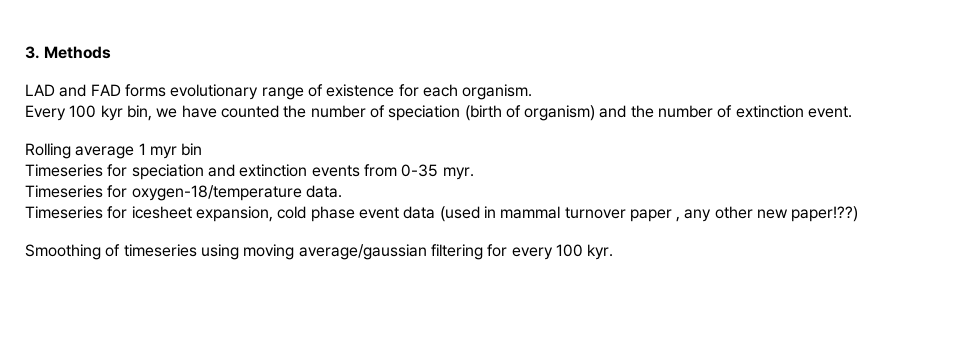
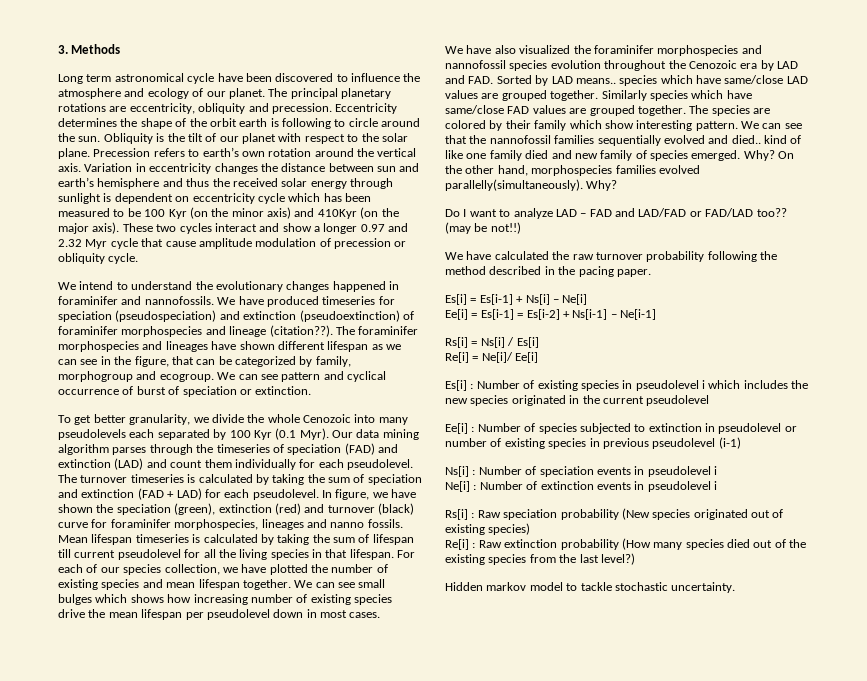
[25,84,533,100] [25,105,853,121] [25,143,203,159] [25,164,474,180] [25,185,342,201] [25,206,859,222] [25,244,614,260] LAD and FAD forms evolutionary range of existence for each organism. // Every 100 kyr bin, we have counted the number of speciation (birth of organism) and the number of extinction event. // Rolling average 1 myr bin // Timeseries for speciation and extinction events from 0-35 myr. // Timeseries for oxygen-18/temperature data. // Timeseries for icesheet expansion, cold phase event data (used in mammal turnover paper , any other new paper!??) // Smoothing of timeseries using moving average/gaussian filtering for every 100 kyr. -> [58,73,421,84] [58,88,391,99] [58,103,398,114] [58,118,421,129] [58,133,408,144] [58,147,417,159] [58,163,420,174] [58,177,393,189] [58,193,371,204] [58,207,399,219] [58,222,409,234] [58,238,407,249] [58,253,139,264] [58,281,399,292] [58,296,395,307] [58,310,414,322] [58,325,419,337] [58,341,401,352] [58,356,351,367] [58,371,386,382] [58,386,312,397] [58,414,408,425] [58,428,419,440] [58,443,398,455] [58,458,413,470] [58,474,422,485] [58,488,417,500] [58,503,414,515] [58,519,403,530] [58,534,414,545] [58,549,416,560] [58,564,388,575] [58,579,386,590] [58,594,392,605] [58,609,381,620] [445,45,762,56] [445,60,798,71] [445,75,808,86] [445,90,752,101] [445,105,770,116] [445,120,802,131] [445,135,802,146] [445,150,795,161] [445,165,700,176] [445,179,618,191] [445,208,787,219] [445,222,521,234] [445,251,777,262] [445,266,651,277] [445,294,588,305] [445,309,656,320] [445,337,539,348] [445,352,539,363] [445,380,809,391] [445,395,710,406] [445,423,797,434] [445,437,741,449] [445,466,717,477] [445,481,717,492] [445,508,784,520] [445,523,531,535] [445,538,807,550] [445,553,635,565] [445,582,736,593] Long term astronomical cycle have been discovered to influence the atmosphere and ecology of our planet. The principal planetary rotations are eccentricity, obliquity and precession. Eccentricity determines the shape of the orbit earth is following to circle around the sun. Obliquity is the tilt of our planet with respect to the solar plane. Precession refers to earth’s own rotation around the vertical axis. Variation in eccentricity changes the distance between sun and earth’s hemisphere and thus the received solar energy through sunlight is dependent on eccentricity cycle which has been measured to be 100 Kyr (on the minor axis) and 410Kyr (on the major axis). These two cycles interact and show a longer 0.97 and 2.32 Myr cycle that cause amplitude modulation of precession or obliquity cycle. // We intend to understand the evolutionary changes happened in foraminifer and nannofossils. We have produced timeseries for speciation (pseudospeciation) and extinction (pseudoextinction) of foraminifer morphospecies and lineage (citation??). The foraminifer morphospecies and lineages have shown different lifespan as we can see in the figure, that can be categorized by family, morphogroup and ecogroup. We can see pattern and cyclical occurrence of burst of speciation or extinction. // To get better granularity, we divide the whole Cenozoic into many pseudolevels each separated by 100 Kyr (0.1 Myr). Our data mining algorithm parses through the timeseries of speciation (FAD) and extinction (LAD) and count them individually for each pseudolevel. The turnover timeseries is calculated by taking the sum of speciation and extinction (FAD + LAD) for each pseudolevel. In figure, we have shown the speciation (green), extinction (red) and turnover (black) curve for foraminifer morphospecies, lineages and nanno fossils. Mean lifespan timeseries is calculated by taking the sum of lifespan till current pseudolevel for all the living species in that lifespan. For each of our species collection, we have plotted the number of existing species and mean lifespan together. We can see small bulges which shows how increasing number of existing species drive the mean lifespan per pseudolevel down in most cases. // We have also visualized the foraminifer morphospecies and nannofossil species evolution throughout the Cenozoic era by LAD and FAD. Sorted by LAD means.. species which have same/close LAD values are grouped together. Similarly species which have same/close FAD values are grouped together. The species are colored by their family which show interesting pattern. We can see that the nannofossil families sequentially evolved and died.. kind of like one family died and new family of species emerged. Why? On the other hand, morphospecies families evolved parallelly(simultaneously). Why? // Do I want to analyze LAD – FAD and LAD/FAD or FAD/LAD too?? (may be not!!) // We have calculated the raw turnover probability following the method described in the pacing paper. // Es[i] = Es[i-1] + Ns[i] – Ne[i] // Ee[i] = Es[i-1] = Es[i-2] + Ns[i-1] – Ne[i-1] // Rs[i] = Ns[i] / Es[i] // Re[i] = Ne[i]/ Ee[i] // Es[i] : Number of existing species in pseudolevel i which includes the new species originated in the current pseudolevel // Ee[i] : Number of species subjected to extinction in pseudolevel or number of existing species in previous pseudolevel (i-1) // Ns[i] : Number of speciation events in pseudolevel i // Ne[i] : Number of extinction events in pseudolevel i // Rs[i] : Raw speciation probability (New species originated out of existing species) // Re[i] : Raw extinction probability (How many species died out of the existing species from the last level?) // Hidden markov model to tackle stochastic uncertainty.

